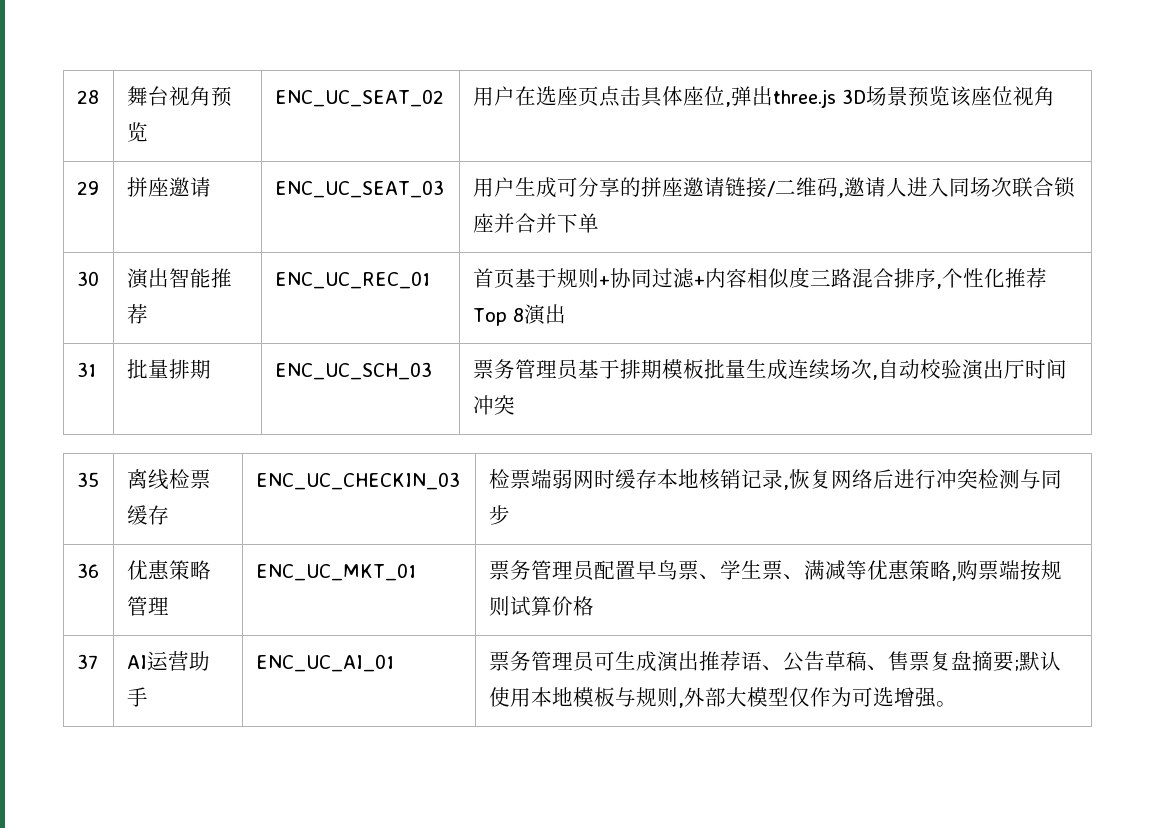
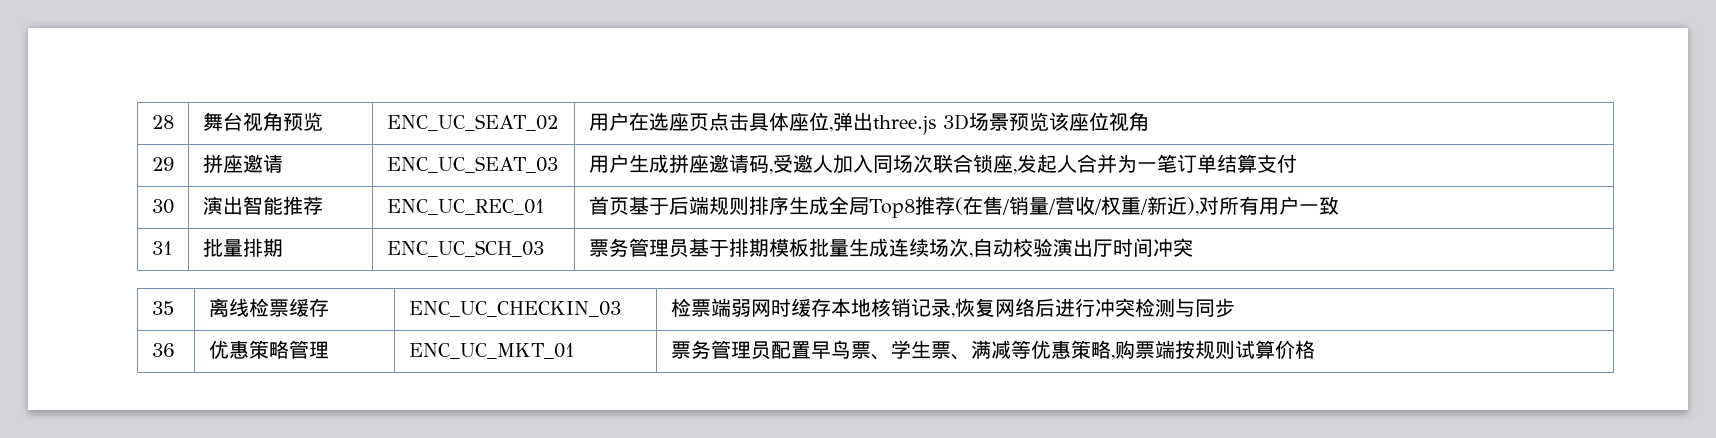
[556,177,1075,198] [472,213,578,233] 可分享的拼座邀请链接/二维码,邀请人进入同场次联合锁座并合并下 -> [668,154,1197,174] 拼座邀请码,受邀人加入同场次联合锁座,发起人合并为一笔订
(599, 223) none -> [1216,154,1297,173] 结算支付
[556,267,1047,289] [472,304,566,326] 规则+协同过滤+内容相似度三路混合排序,个性化推荐Top 8演出 -> [668,196,1340,218] 后端规则排序生成全局Top8推荐(在售/销量/营收/权重/新近),对所有用户一致
[76,654,98,669] [126,651,210,671] [126,687,148,707] [255,654,394,672] [488,651,1061,672] [488,687,957,708] // 37 | AI运营助手 | ENC_UC_AI_01 | 票务管理员可生成演出推荐语、公告草稿、售票复盘摘要;默认使用本地模板与规则,外部大模型仅作为可选增强。 -> (1315, 349) none

